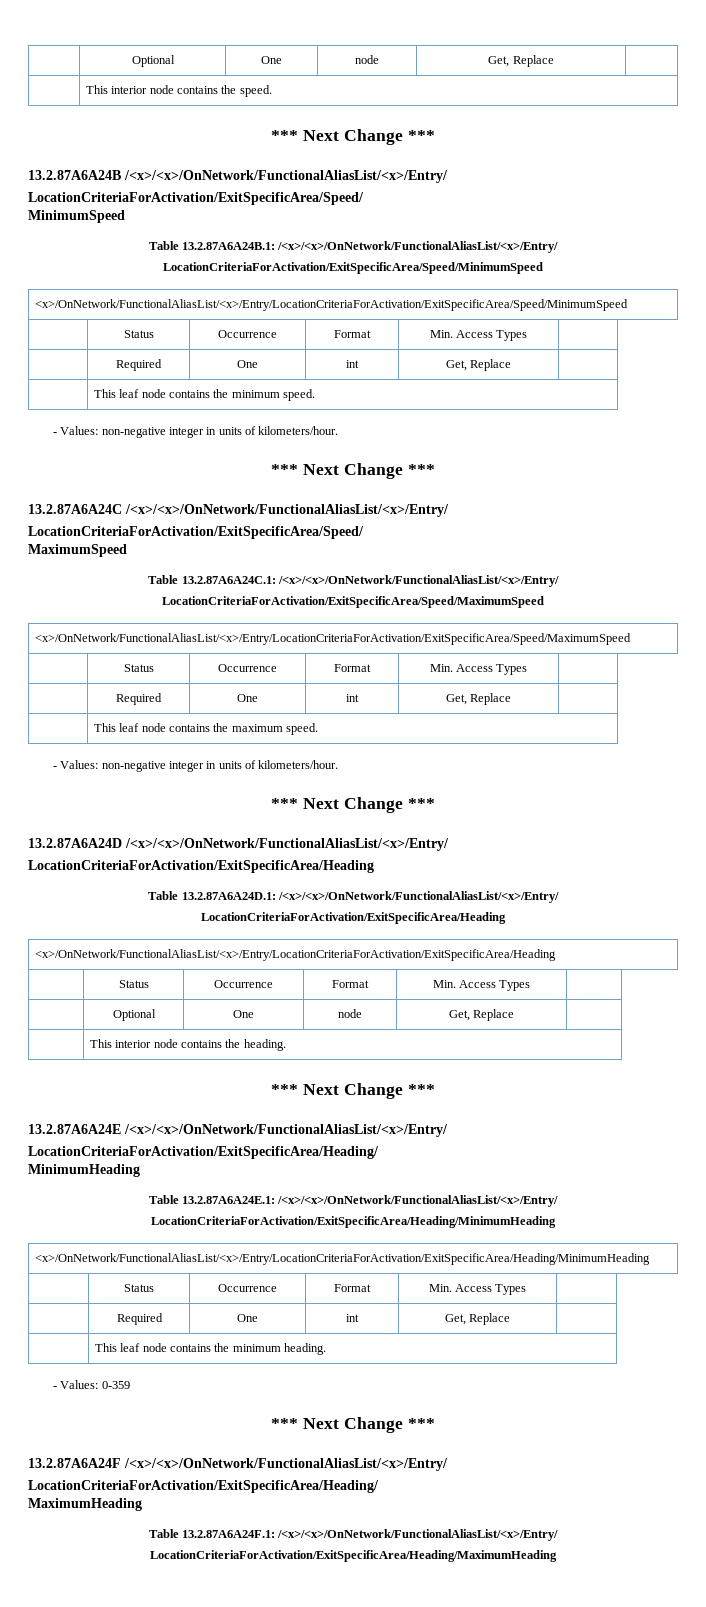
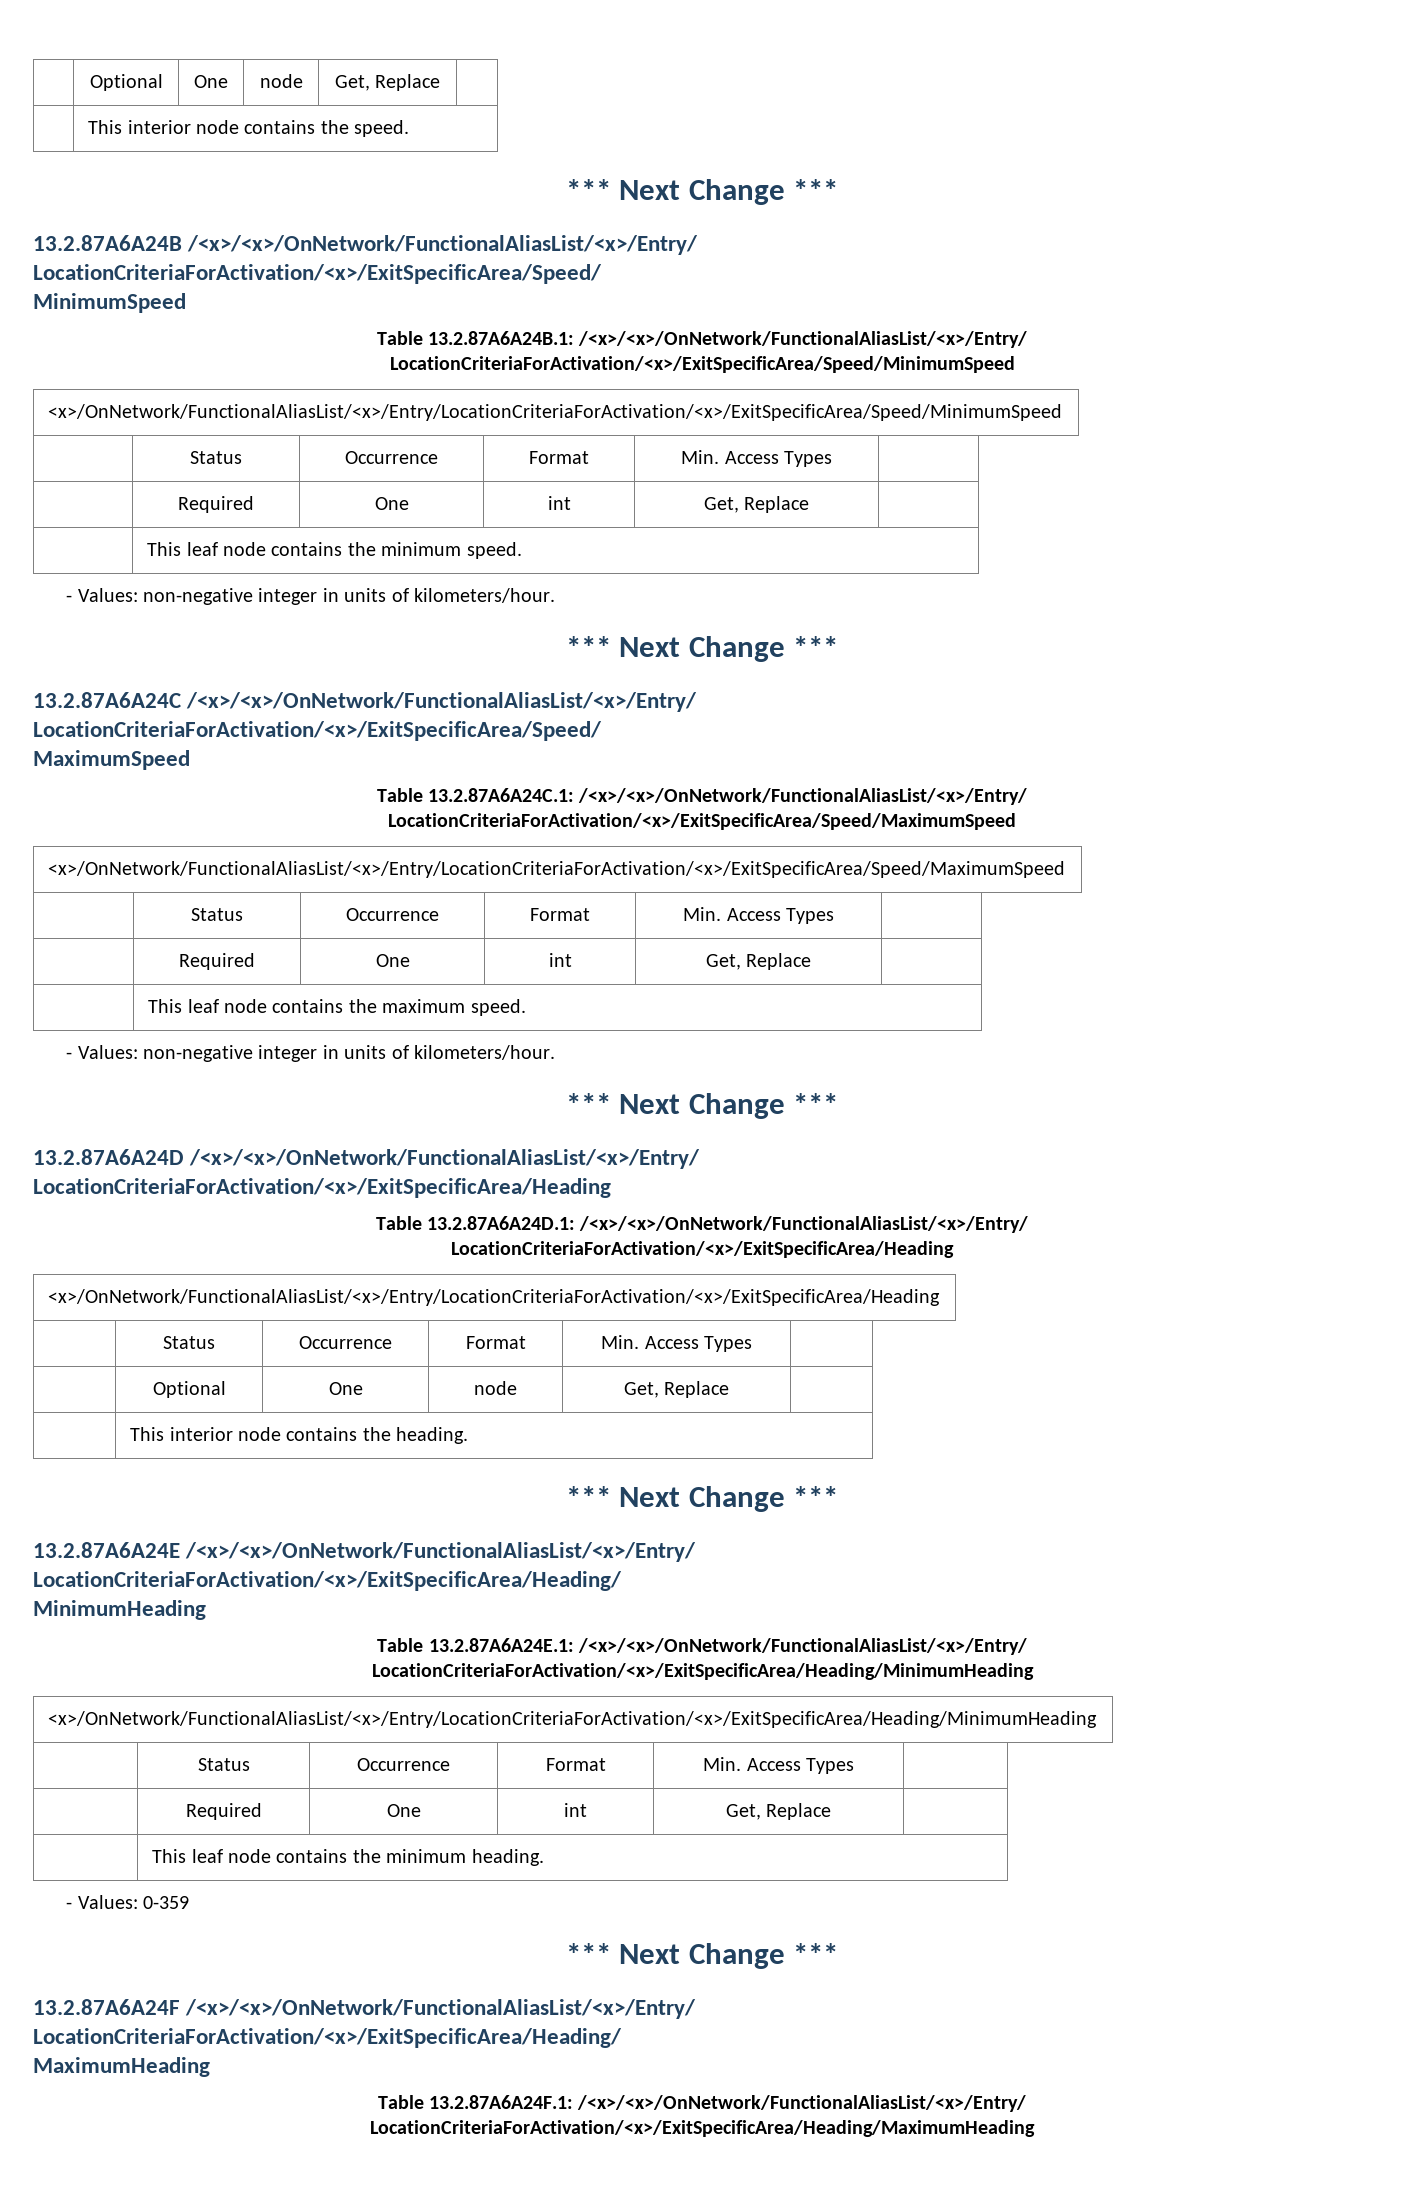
[28,192,364,205] LocationCriteriaForActivation/ExitSpecificArea/Speed/ -> [33,264,602,284] LocationCriteriaForActivation/<x>/ExitSpecificArea/Speed/
[163,262,543,274] [34,299,628,311] LocationCriteriaForActivation/ExitSpecificArea/Speed/MinimumSpeed // <x>/OnNetwork/FunctionalAliasList/<x>/Entry/LocationCriteriaForActivation/ExitSpecificArea/Speed/MinimumSpeed -> [389,356,1015,373] [48,404,1063,421] LocationCriteriaForActivation/<x>/ExitSpecificArea/Speed/MinimumSpeed // <x>/OnNetwork/FunctionalAliasList/<x>/Entry/LocationCriteriaForActivation/<x>/ExitSpecificArea/Speed/MinimumSpeed
[28,526,364,539] LocationCriteriaForActivation/ExitSpecificArea/Speed/ -> [33,721,602,741] LocationCriteriaForActivation/<x>/ExitSpecificArea/Speed/
[162,596,544,608] [34,633,631,645] LocationCriteriaForActivation/ExitSpecificArea/Speed/MaximumSpeed // <x>/OnNetwork/FunctionalAliasList/<x>/Entry/LocationCriteriaForActivation/ExitSpecificArea/Speed/MaximumSpeed -> [388,813,1016,830] [48,861,1066,878] LocationCriteriaForActivation/<x>/ExitSpecificArea/Speed/MaximumSpeed // <x>/OnNetwork/FunctionalAliasList/<x>/Entry/LocationCriteriaForActivation/<x>/ExitSpecificArea/Speed/MaximumSpeed
[28,860,374,873] LocationCriteriaForActivation/ExitSpecificArea/Heading -> [33,1178,611,1198] LocationCriteriaForActivation/<x>/ExitSpecificArea/Heading
[201,912,506,924] [34,949,556,961] LocationCriteriaForActivation/ExitSpecificArea/Heading // <x>/OnNetwork/FunctionalAliasList/<x>/Entry/LocationCriteriaForActivation/ExitSpecificArea/Heading -> [451,1241,954,1258] [48,1289,941,1306] LocationCriteriaForActivation/<x>/ExitSpecificArea/Heading // <x>/OnNetwork/FunctionalAliasList/<x>/Entry/LocationCriteriaForActivation/<x>/ExitSpecificArea/Heading
[28,1146,379,1159] LocationCriteriaForActivation/ExitSpecificArea/Heading/ -> [33,1571,622,1591] LocationCriteriaForActivation/<x>/ExitSpecificArea/Heading/
[151,1216,556,1228] [34,1253,650,1265] LocationCriteriaForActivation/ExitSpecificArea/Heading/MinimumHeading // <x>/OnNetwork/FunctionalAliasList/<x>/Entry/LocationCriteriaForActivation/ExitSpecificArea/Heading/MinimumHeading -> [371,1663,1034,1680] [48,1711,1098,1728] LocationCriteriaForActivation/<x>/ExitSpecificArea/Heading/MinimumHeading // <x>/OnNetwork/FunctionalAliasList/<x>/Entry/LocationCriteriaForActivation/<x>/ExitSpecificArea/Heading/MinimumHeading
[28,1480,379,1493] LocationCriteriaForActivation/ExitSpecificArea/Heading/ -> [33,2028,622,2048] LocationCriteriaForActivation/<x>/ExitSpecificArea/Heading/
[150,1550,557,1562] LocationCriteriaForActivation/ExitSpecificArea/Heading/MaximumHeading -> [370,2120,1035,2137] LocationCriteriaForActivation/<x>/ExitSpecificArea/Heading/MaximumHeading

